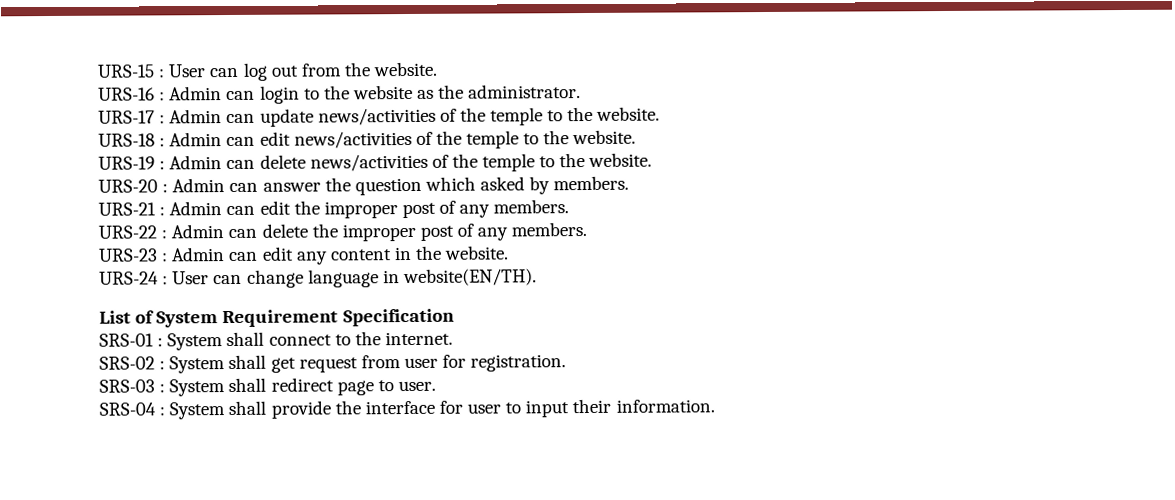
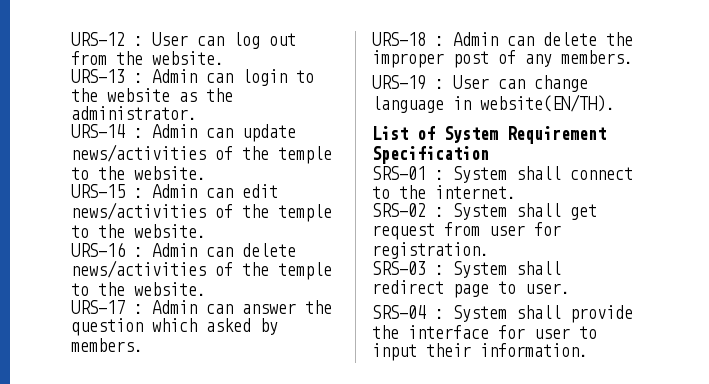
[97,64,155,78] URS-15 -> [71,32,125,46] URS-12
[98,87,155,101] URS-16 -> [71,69,125,83] URS-13
[98,110,155,124] URS-17 -> [71,124,125,138] URS-14
[98,133,155,147] URS-18 -> [71,184,125,198] URS-15
[98,156,155,170] URS-19 -> [71,242,125,257] URS-16
[98,179,158,193] URS-20 -> [71,300,125,314] URS-17
[98,199,570,219] [98,225,157,239] URS-21 : Admin can edit the improper post of any members. // URS-22 -> [372,32,426,46] URS-18
[98,245,510,265] [99,271,159,285] URS-23 : Admin can edit any content in the website. // URS-24 -> [372,75,426,90] URS-19

